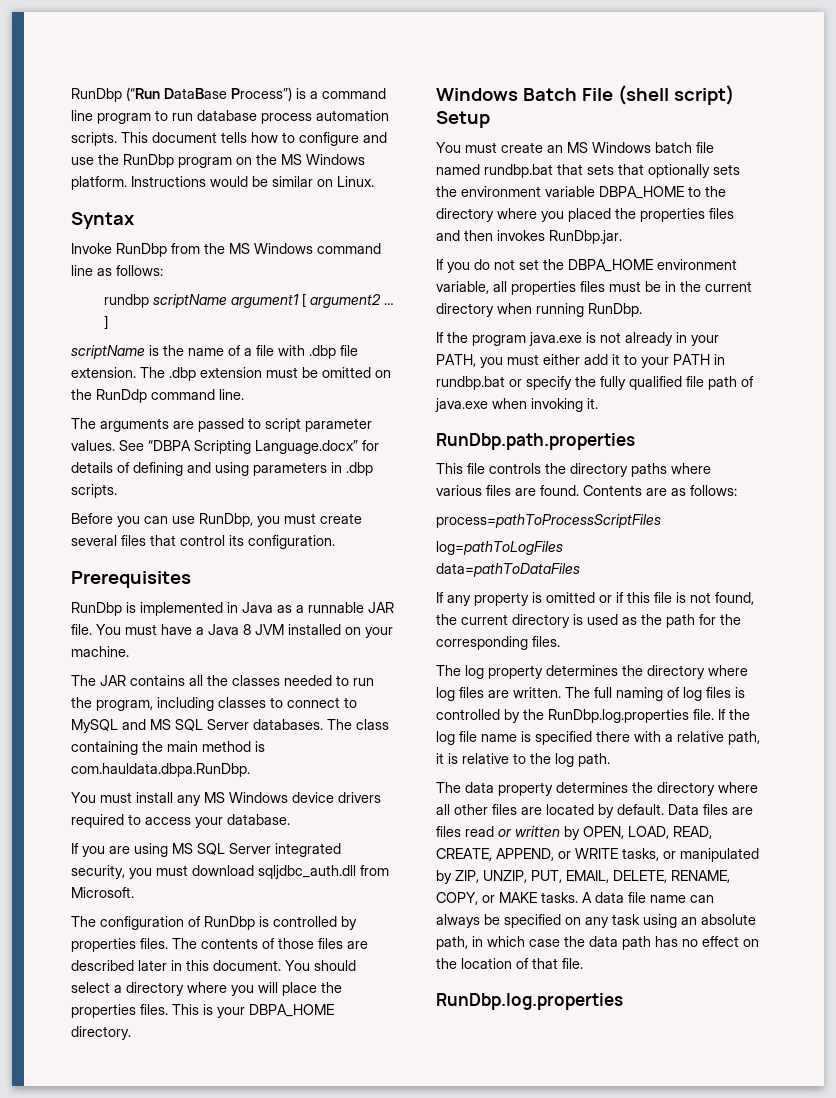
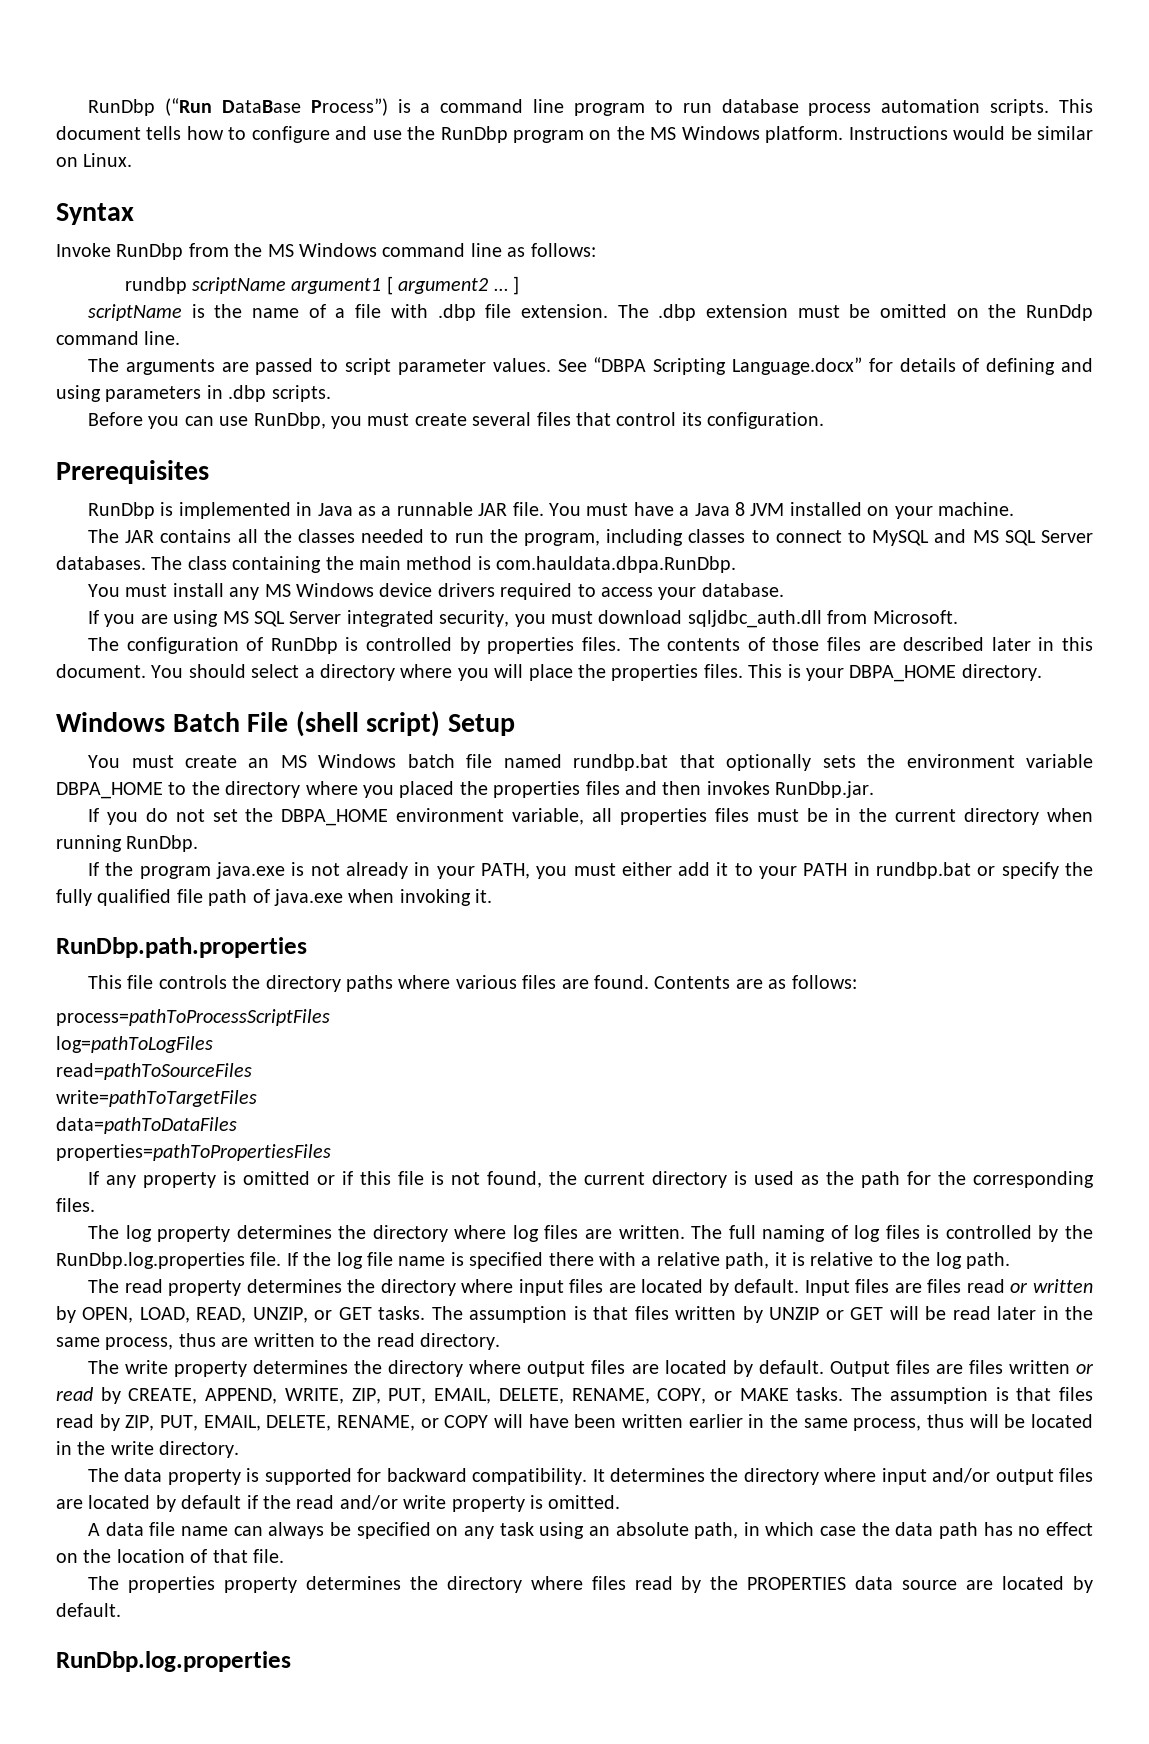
[587,164,644,175] sets that -> (715, 761) none
(563, 548) none -> [56,1063,252,1080] [56,1090,257,1107] // read=pathToSourceFiles // write=pathToTargetFiles
(580, 570) none -> [56,1144,331,1161] // properties=pathToPropertiesFiles
[465,782,758,796] [436,804,699,818] data property determines the directory where all other files are located by default. Data -> [124,1279,850,1296] read property determines the directory where input files are located by default. Input
[436,848,759,862] [436,870,527,884] CREATE, APPEND, or WRITE tasks, or manipulated by ZIP, UNZIP, -> [252,1306,1094,1323] [56,1333,501,1350] [88,1360,1094,1377] [56,1387,381,1404] UNZIP, or GET tasks. The assumption is that files written by UNZIP or GET will be read later in the same process, thus are written to the read directory. // The write property determines the directory where output files are located by default. Output files are files written or read by CREATE, APPEND, WRITE, ZIP,
(578, 897) none -> [851,1387,1093,1404] [56,1414,1093,1431] [56,1441,240,1458] [88,1468,1093,1485] [56,1495,621,1512] The assumption is that files read by ZIP, PUT, EMAIL, DELETE, RENAME, or COPY will have been written earlier in the same process, thus will be located in the write directory. // The data property is supported for backward compatibility. It determines the directory where input and/or output files are located by default if the read and/or write property is omitted. //
(583, 963) none -> [88,1576,1093,1593] [56,1603,121,1617] // The properties property determines the directory where files read by the PROPERTIES data source are located by default.

